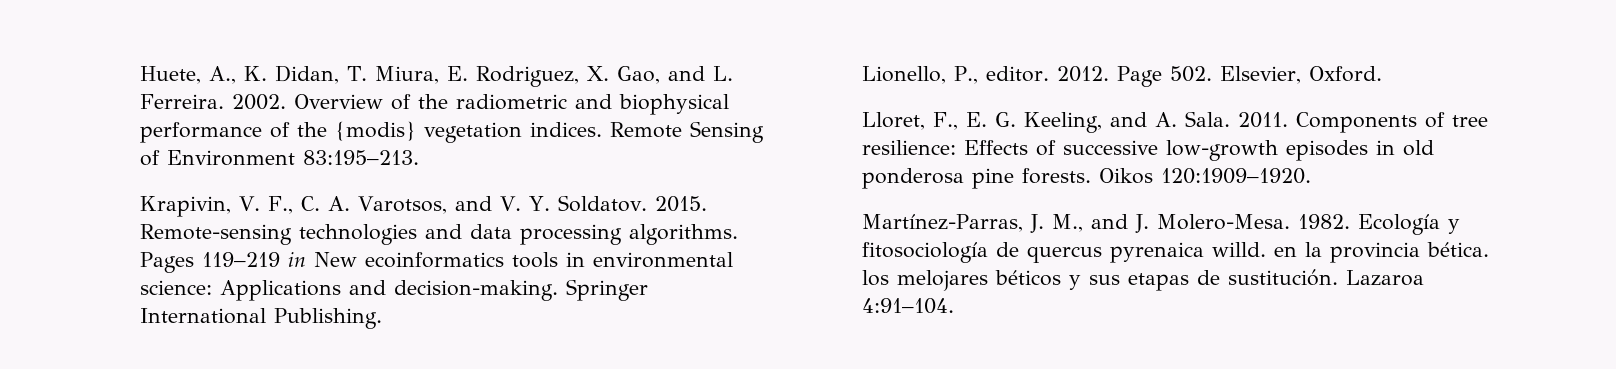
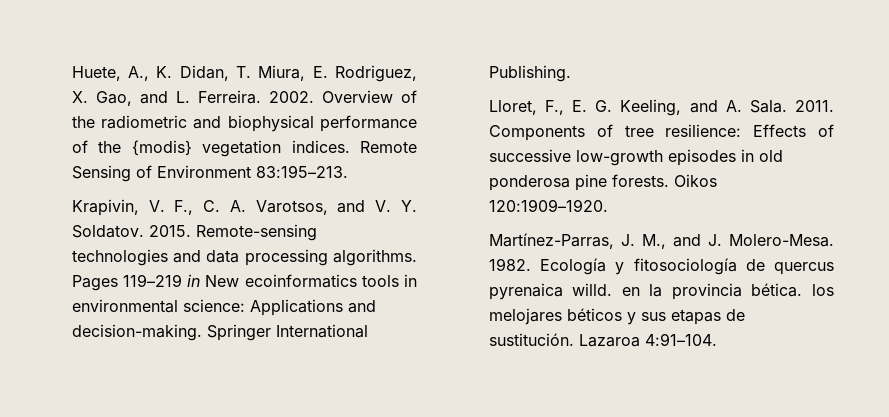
[862,66,1383,87] // Lionello, P., editor. 2012. Page 502. Elsevier, Oxford. -> (571, 73) none

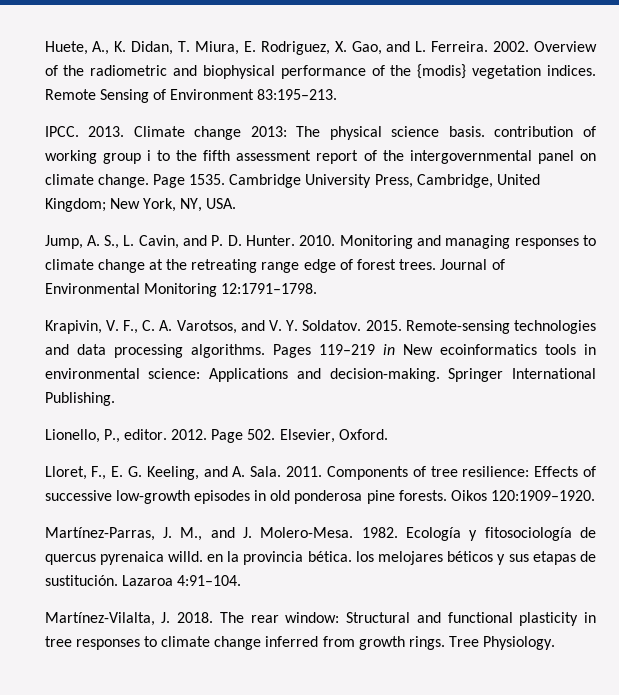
(348, 171) none -> [44,126,596,140] [44,150,597,164] [44,174,541,188] [44,198,237,212] [44,235,597,249] [44,259,505,273] [44,283,317,297] // IPCC. 2013. Climate change 2013: The physical science basis. contribution of working group i to the fifth assessment report of the intergovernmental panel on climate change. Page 1535. Cambridge University Press, Cambridge, United Kingdom; New York, NY, USA. // Jump, A. S., L. Cavin, and P. D. Hunter. 2010. Monitoring and managing responses to climate change at the retreating range edge of forest trees. Journal of Environmental Monitoring 12:1791–1798.
(571, 73) none -> [44,429,388,443] // Lionello, P., editor. 2012. Page 502. Elsevier, Oxford.
(717, 339) none -> [44,612,596,626] [44,636,556,650] // Martínez-Vilalta, J. 2018. The rear window: Structural and functional plasticity in tree responses to climate change inferred from growth rings. Tree Physiology.

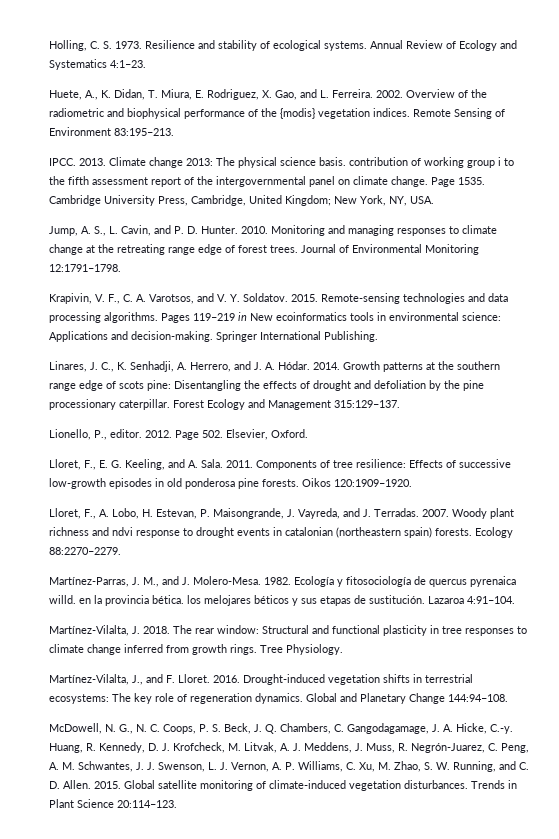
(44, 48) none -> [48,40,517,51] [48,59,146,70] Holling, C. S. 1973. Resilience and stability of ecological systems. Annual Review of Ecology and Systematics 4:1–23. //
(115, 399) none -> [48,361,500,372] [48,380,484,391] [48,399,400,410] // Linares, J. C., K. Senhadji, A. Herrero, and J. A. Hódar. 2014. Growth patterns at the southern range edge of scots pine: Disentangling the effects of drought and defoliation by the pine processionary caterpillar. Forest Ecology and Management 315:129–137.
(596, 495) none -> [48,508,514,519] [48,527,513,538] [48,547,121,555] // Lloret, F., A. Lobo, H. Estevan, P. Maisongrande, J. Vayreda, and J. Terradas. 2007. Woody plant richness and ndvi response to drought events in catalonian (northeastern spain) forests. Ecology 88:2270–2279.
(556, 643) none -> [48,674,473,685] [48,693,508,704] [48,723,513,734] [48,742,529,753] [48,761,529,772] [48,780,517,791] [48,799,177,808] // Martínez-Vilalta, J., and F. Lloret. 2016. Drought-induced vegetation shifts in terrestrial ecosystems: The key role of regeneration dynamics. Global and Planetary Change 144:94–108. // McDowell, N. G., N. C. Coops, P. S. Beck, J. Q. Chambers, C. Gangodagamage, J. A. Hicke, C.-y. Huang, R. Kennedy, D. J. Krofcheck, M. Litvak, A. J. Meddens, J. Muss, R. Negrón-Juarez, C. Peng, A. M. Schwantes, J. J. Swenson, L. J. Vernon, A. P. Williams, C. Xu, M. Zhao, S. W. Running, and C. D. Allen. 2015. Global satellite monitoring of climate-induced vegetation disturbances. Trends in Plant Science 20:114–123.

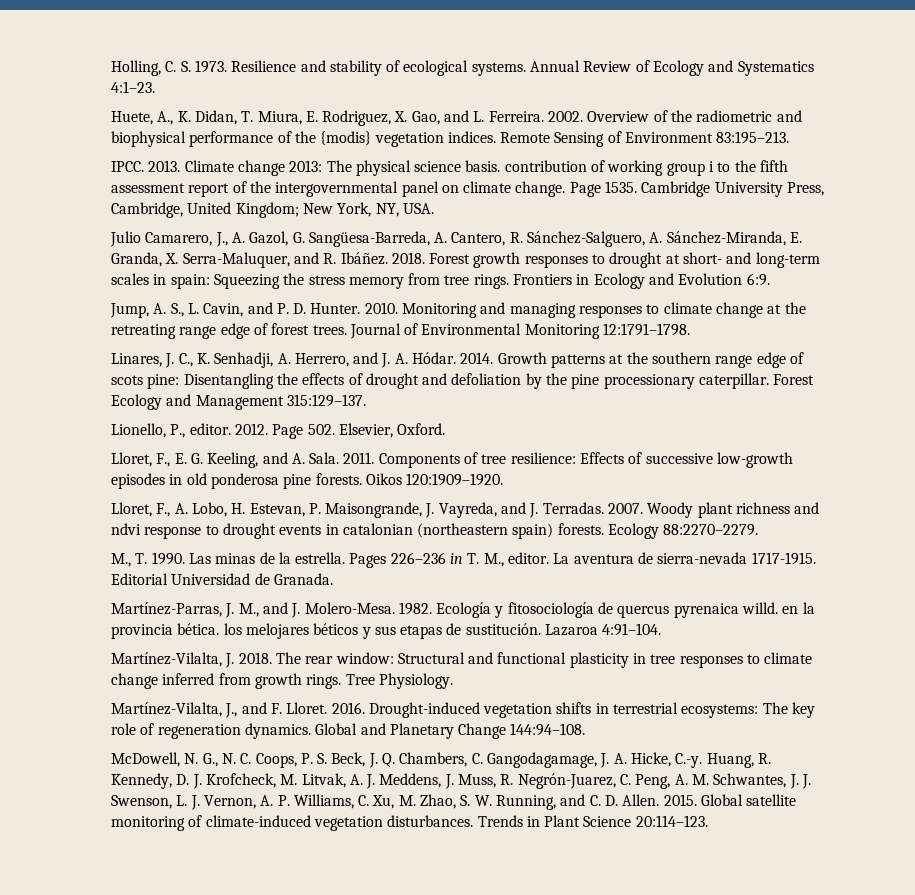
(434, 200) none -> [109,231,803,247] [110,252,820,268] [110,273,770,289] // Julio Camarero, J., A. Gazol, G. Sangüesa-Barreda, A. Cantero, R. Sánchez-Salguero, A. Sánchez-Miranda, E. Granda, X. Serra-Maluquer, and R. Ibáñez. 2018. Forest growth responses to drought at short- and long-term scales in spain: Squeezing the stress memory from tree rings. Frontiers in Ecology and Evolution 6:9.
[48,293,508,304] [48,312,501,323] [48,331,378,342] // Krapivin, V. F., C. A. Varotsos, and V. Y. Soldatov. 2015. Remote-sensing technologies and data processing algorithms. Pages 119–219 in New ecoinformatics tools in environmental science: Applications and decision-making. Springer International Publishing. -> (691, 329) none
(121, 551) none -> [110,552,816,568] [110,573,333,585] // M., T. 1990. Las minas de la estrella. Pages 226–236 in T. M., editor. La aventura de sierra-nevada 1717-1915. Editorial Universidad de Granada.

